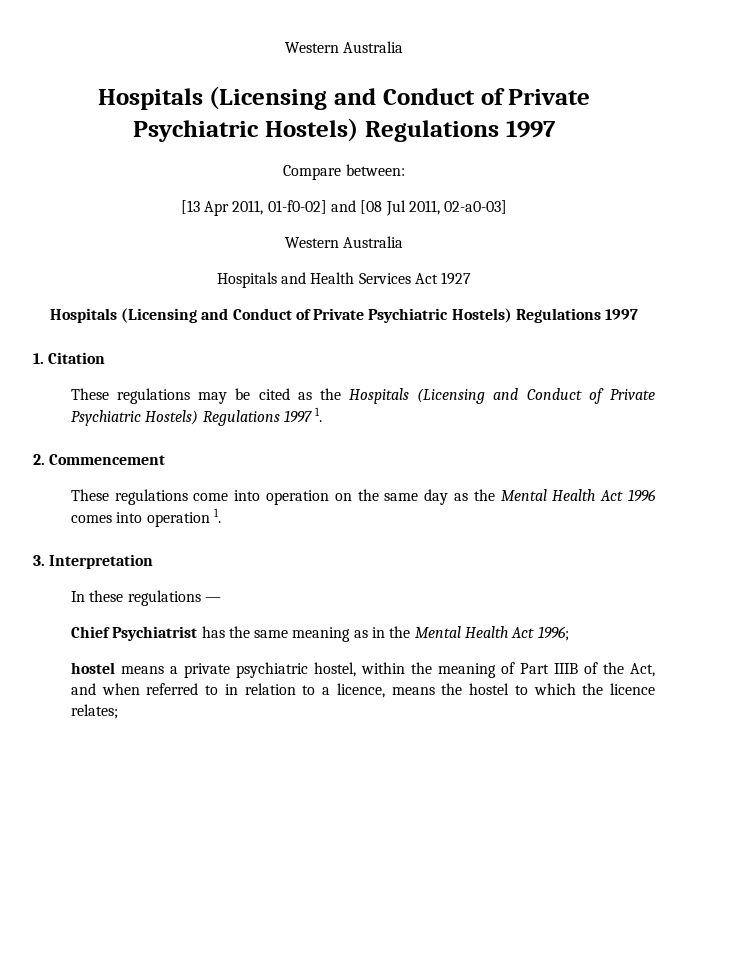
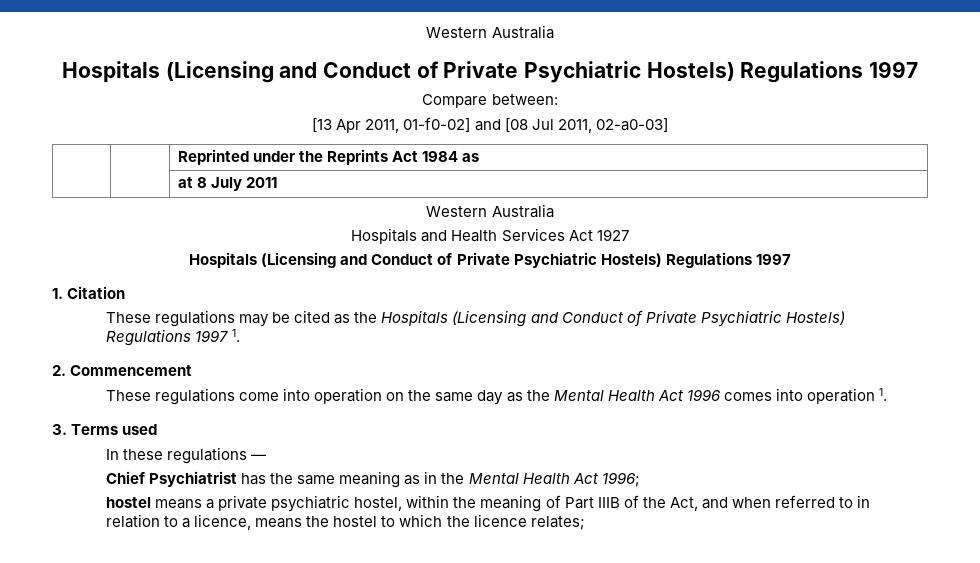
(508, 207) none -> [177,149,480,165] [177,177,278,191] // | | Reprinted under the Reprints Act 1984 as // | | at 8 July 2011
[49,554,154,569] Interpretation -> [71,424,158,435] Terms used

